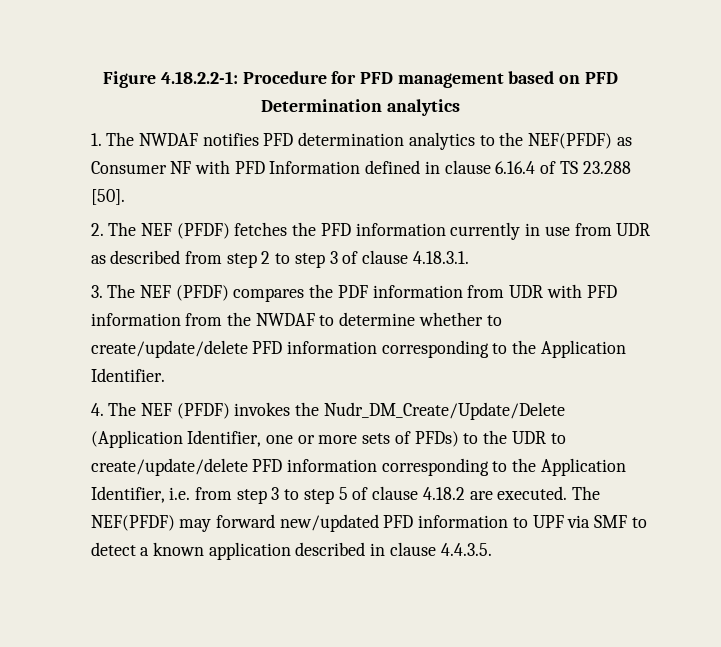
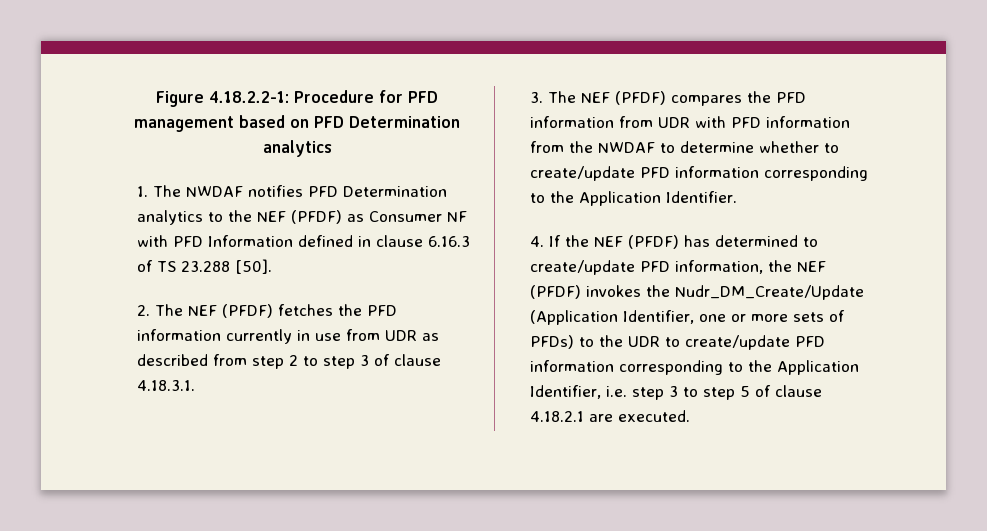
[298,132,405,146] determination -> [343,186,448,197] Determination
[528,133,613,149] NEF(PFDF) -> [257,210,343,224] NEF (PFDF)
[495,161,536,174] 6.16.4 -> [428,236,471,247] 6.16.3
[337,285,368,298] PDF -> [776,92,807,103] PFD
[90,340,248,358] create/update/delete -> [530,166,636,181] create/update
[108,402,137,416] The -> [549,235,819,249] [530,260,793,275] If the NEF (PFDF) has determined to create/update PFD information, the
[323,402,565,420] Nudr_DM_Create/Update/Delete -> [675,285,865,300] Nudr_DM_Create/Update
[90,458,248,476] create/update/delete -> [685,335,791,350] create/update
[194,487,232,500] from -> (628, 391) none
[422,487,465,500] 4.18.2 -> [530,411,585,422] 4.18.2.1
[571,486,600,500] [90,514,647,532] [90,542,492,560] The NEF(PFDF) may forward new/updated PFD information to UPF via SMF to detect a known application described in clause 4.4.3.5. -> (691, 416) none

